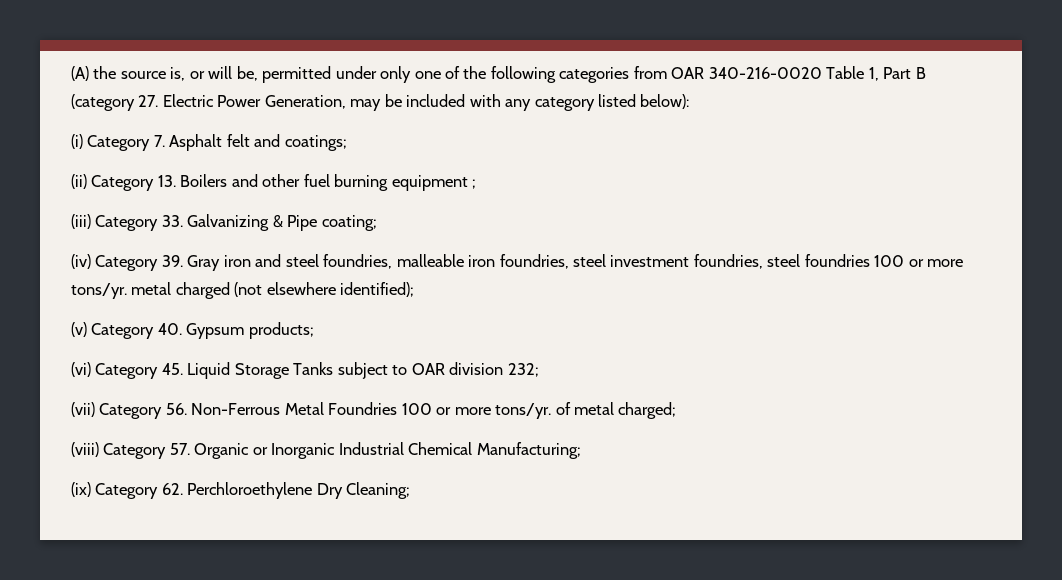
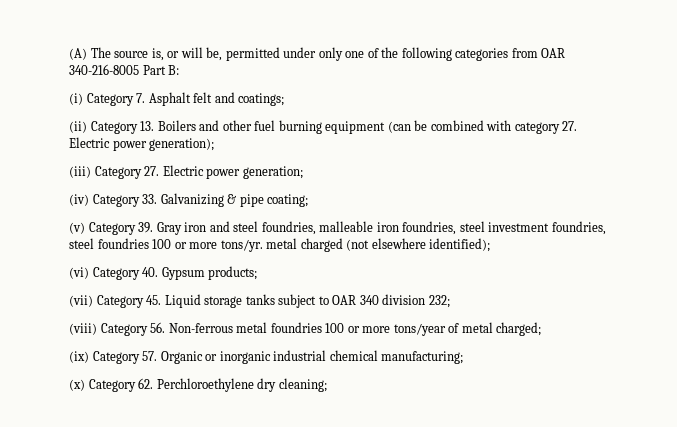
[93,66,117,79] the -> [90,47,111,58] The
[708,66,926,81] [71,94,690,111] 340-216-0020 Table 1, Part B (category 27. Electric Power Generation, may be included with any category listed below): -> [69,64,180,75] 340-216-8005 Part B:
[472,179,477,189] [71,214,91,229] ; // (iii) -> [387,120,578,134] [69,137,215,151] [69,165,303,179] [69,194,89,206] (can be combined with category 27. Electric power generation); // (iii) Category 27. Electric power generation; // (iv)
[287,215,318,231] Pipe -> [239,194,264,207] pipe
[71,254,91,269] (iv) -> [69,222,85,234] (v)
[71,322,87,337] (v) -> [69,267,89,279] (vi)
[71,362,91,377] (vi) -> [69,295,93,307] (vii)
[234,362,334,379] Storage Tanks -> [204,294,275,308] storage tanks
(445, 369) none -> [359,295,379,305] 340
[71,402,95,417] (vii) -> [69,323,97,335] (viii)
[191,402,552,419] Non-Ferrous Metal Foundries 100 or more tons/yr. -> [168,322,446,336] Non-ferrous metal foundries 100 or more tons/year
[71,442,99,457] (viii) -> [69,351,89,363] (ix)
[271,442,581,459] [71,482,91,497] Inorganic Industrial Chemical Manufacturing; // (ix) -> [219,350,464,364] [69,379,85,391] inorganic industrial chemical manufacturing; // (x)
[316,482,411,499] Dry Cleaning; -> [257,378,327,392] dry cleaning;

